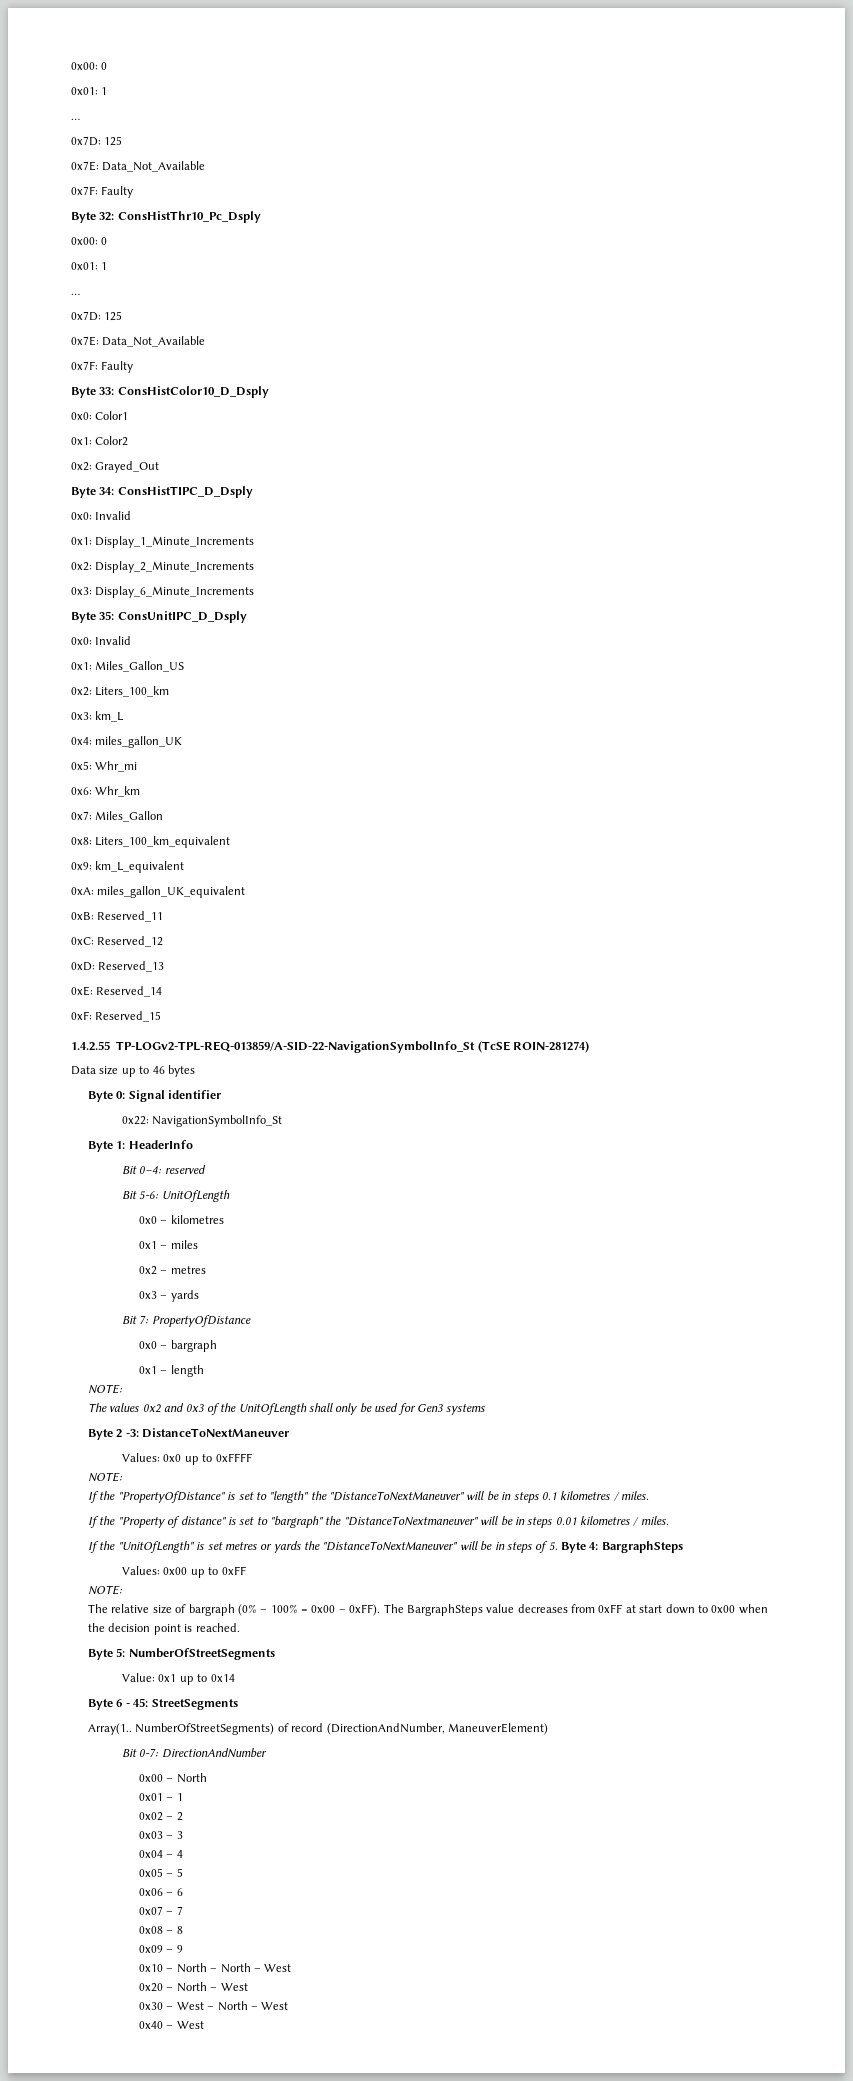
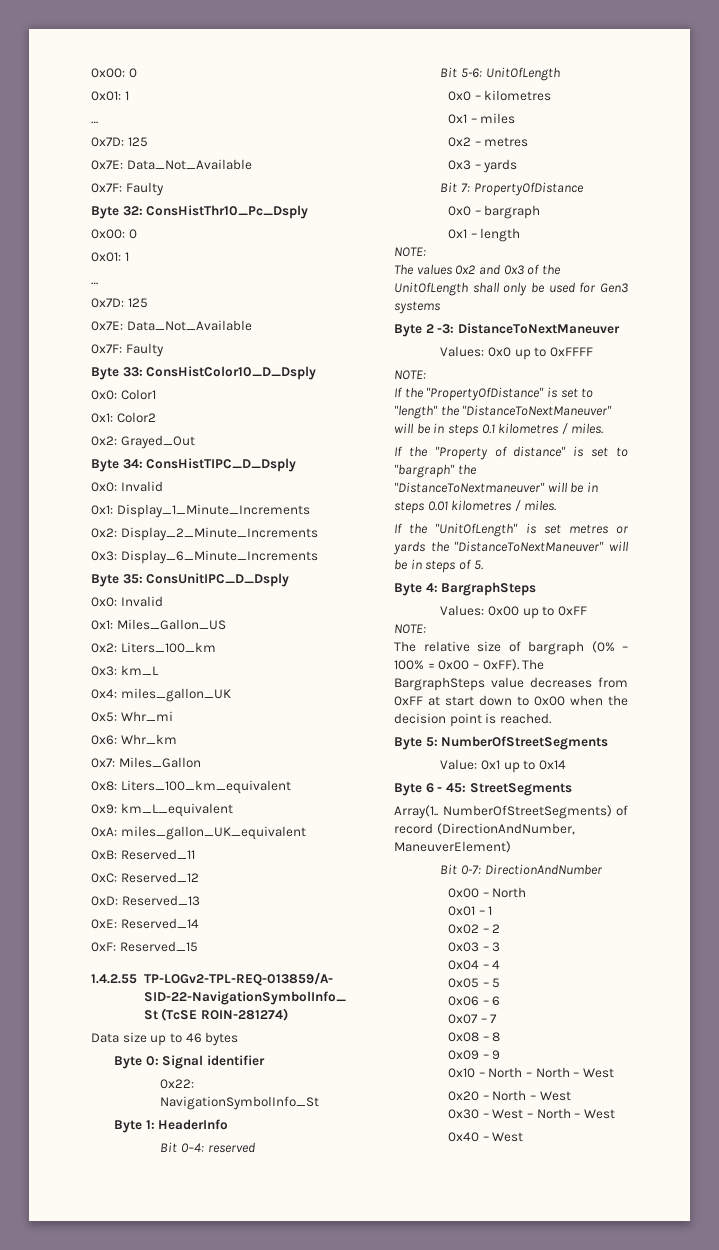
(558, 1546) none -> (483, 565) //

